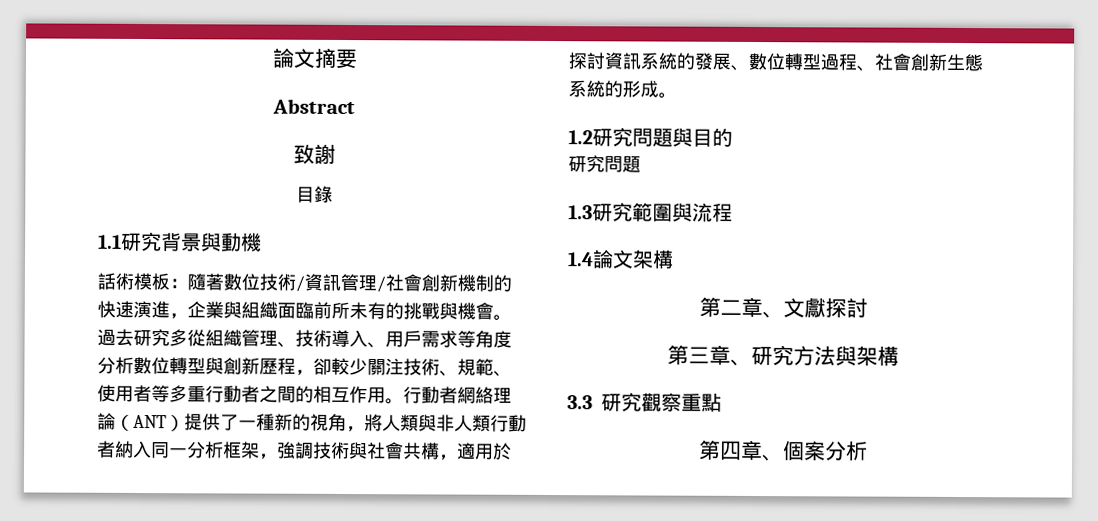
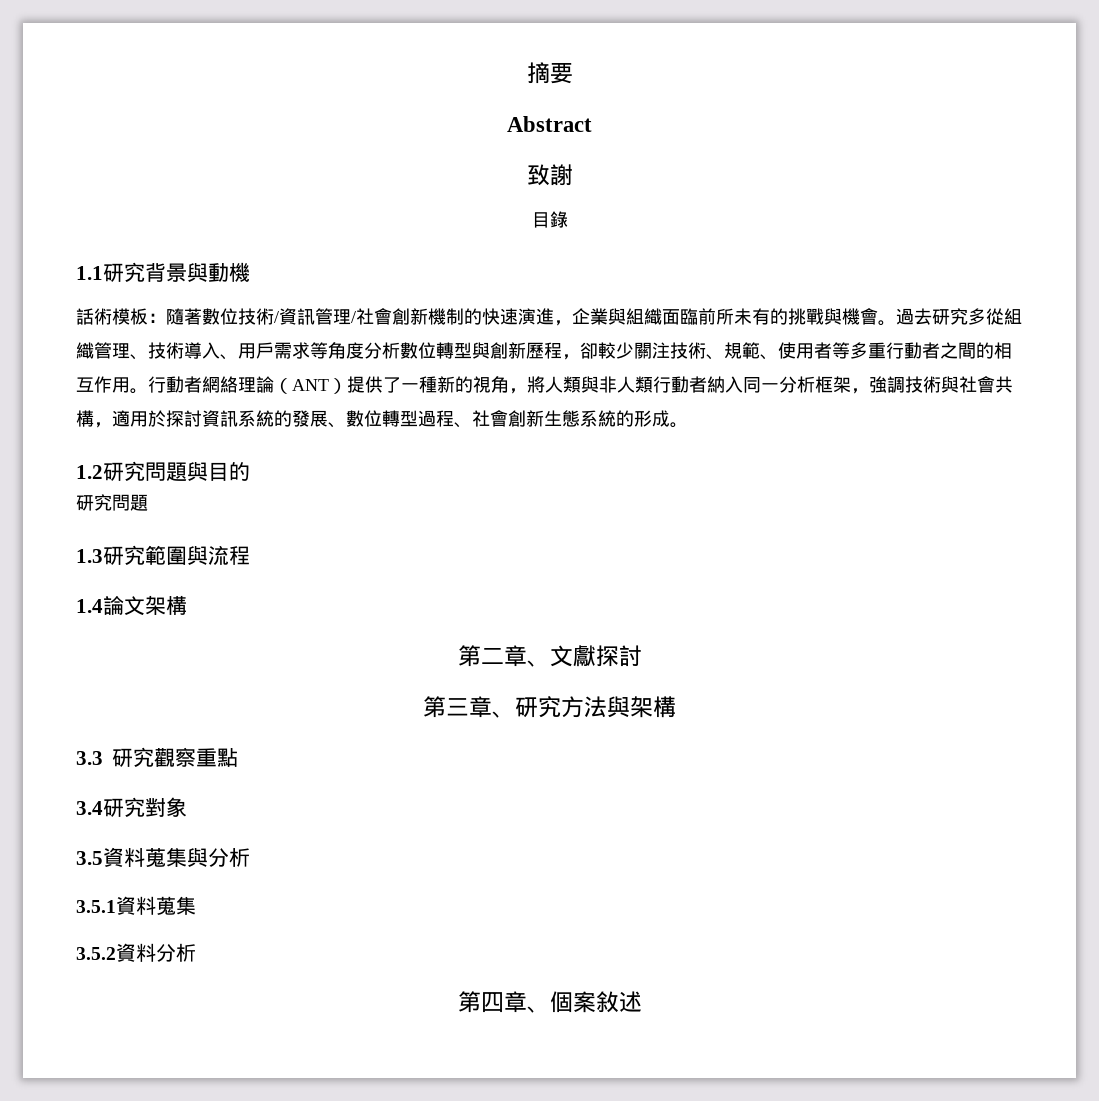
[271,48,316,69] 論文 -> (526, 73) none
(722, 402) none -> [76,797,187,817] [76,847,250,867] [76,896,196,915] [76,943,196,962] // 3.4研究對象 // 3.5資料蒐集與分析 // 3.5.1資料蒐集 // 3.5.2資料分析
[824,441,868,461] 分析 -> [595,991,642,1013] 敘述

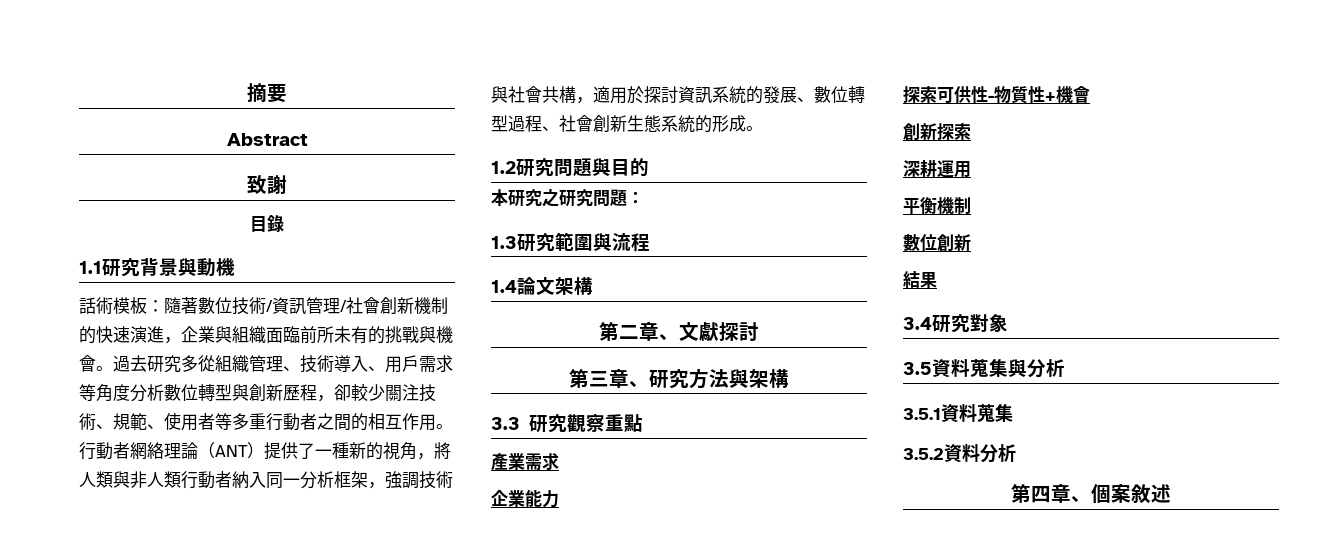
[76,494,148,511] 研究問題 -> [491,189,644,207] 本研究之研究問題：
(238, 757) none -> [491,452,559,471] [491,489,559,508] [903,86,1090,104] [903,123,971,140] [903,160,971,178] [903,197,971,214] [903,234,971,252] [903,271,937,288] // 產業需求 // 企業能力 // 探索可供性-物質性+機會 // 創新探索 // 深耕運用 // 平衡機制 // 數位創新 // 結果

